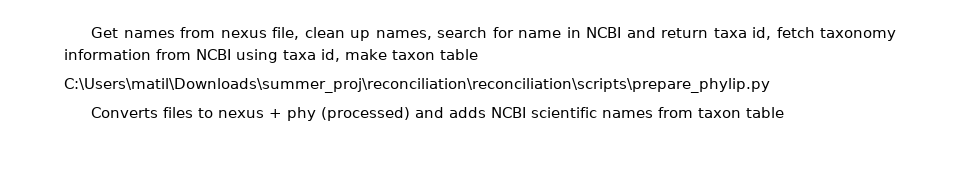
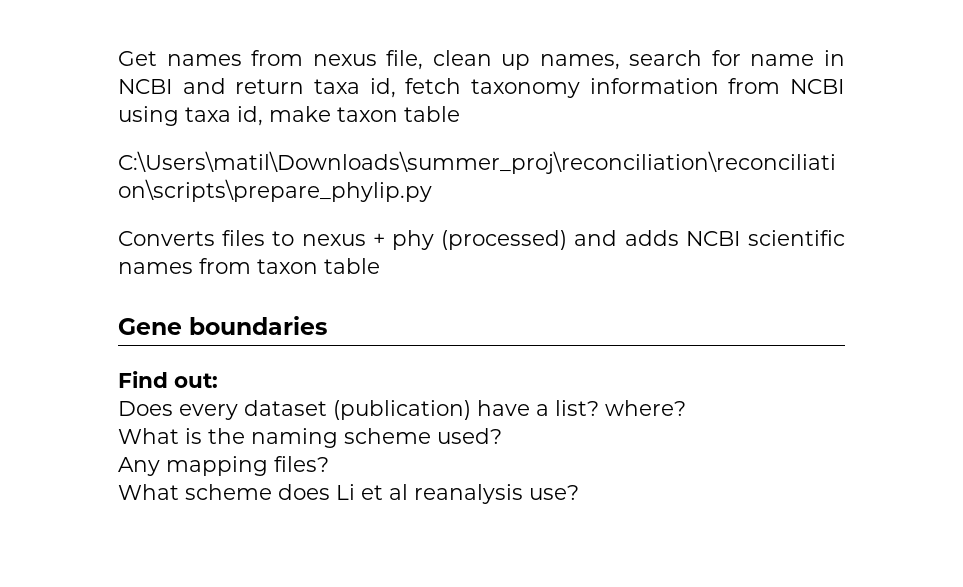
(785, 112) none -> [118,316,327,335] [118,371,218,388] [118,400,686,420] [118,428,502,448] [118,456,329,476] [118,484,579,504] // Gene boundaries // Find out: // Does every dataset (publication) have a list? where? // What is the naming scheme used? // Any mapping files? // What scheme does Li et al reanalysis use?

